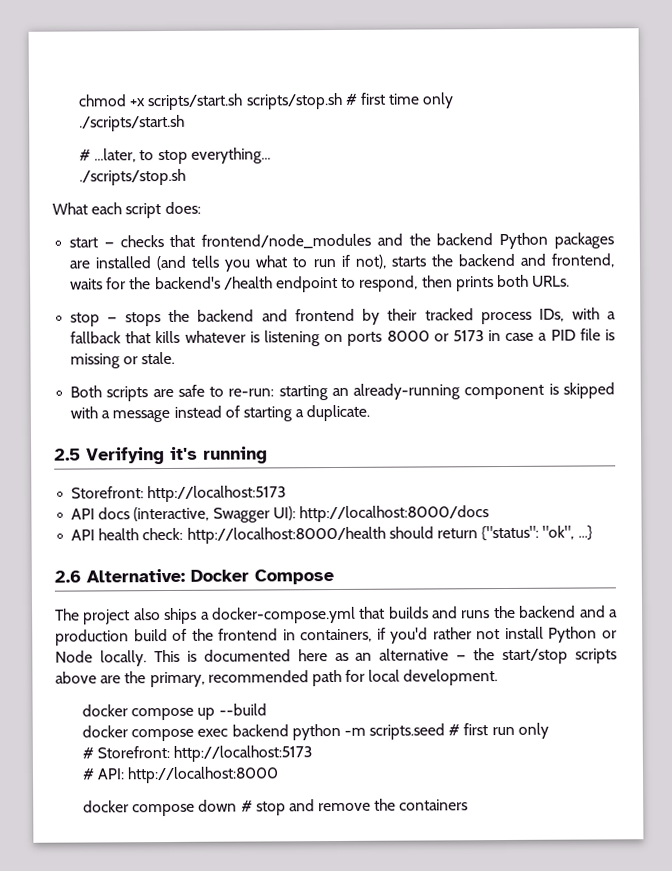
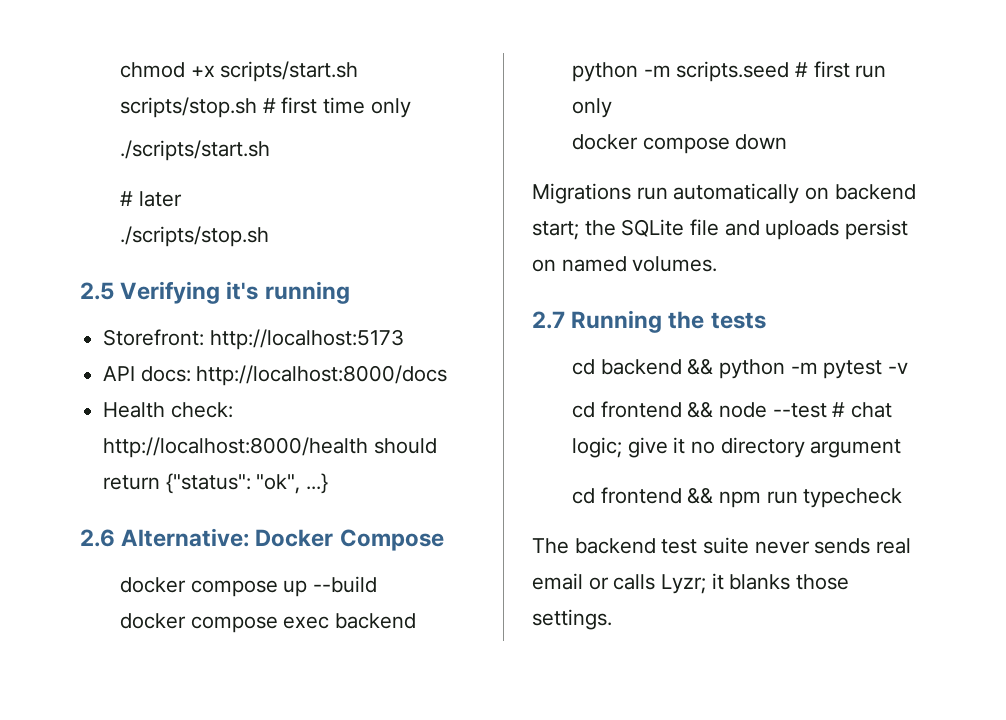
[94,147,271,165] [79,168,187,186] [52,201,201,219] [69,232,615,250] [69,253,615,272] [70,274,571,293] [70,307,617,327] [70,328,615,347] [70,351,176,369] [70,382,615,402] [70,404,371,423] ...later, to stop everything... // ./scripts/stop.sh // What each script does: // start — checks that frontend/node_modules and the backend Python packages are installed (and tells you what to run if not), starts the backend and frontend, waits for the backend's /health endpoint to respond, then prints both URLs. // stop — stops the backend and frontend by their tracked process IDs, with a fallback that kills whatever is listening on ports 8000 or 5173 in case a PID file is missing or stale. // Both scripts are safe to re-run: starting an already-running component is skipped with a message instead of starting a duplicate. -> [138,191,182,207] [119,226,269,247] later // ./scripts/stop.sh
[98,506,296,523] docs (interactive, Swagger UI): -> [140,366,191,382] docs:
[71,528,140,541] API health -> [103,402,166,418] Health
[55,605,618,625] [55,626,618,646] [55,648,617,667] [55,669,499,688] // The project also ships a docker-compose.yml that builds and runs the backend and a production build of the frontend in containers, if you'd rather not install Python or Node locally. This is documented here as an alternative — the start/stop scripts above are the primary, recommended path for local development. -> (444, 540) none
[82,745,313,762] [82,766,280,784] [83,798,469,817] # Storefront: http://localhost:5173 // # API: http://localhost:8000 // docker compose down # stop and remove the containers -> [571,134,788,154] [532,183,916,204] [532,219,909,240] [532,256,718,272] [532,310,766,333] [571,359,908,379] [571,401,892,418] [571,437,902,458] [571,487,903,508] [532,537,912,554] [532,573,850,594] [532,609,612,630] docker compose down // Migrations run automatically on backend start; the SQLite file and uploads persist on named volumes. // 2.7 Running the tests // cd backend && python -m pytest -v // cd frontend && node --test # chat logic; give it no directory argument // cd frontend && npm run typecheck // The backend test suite never sends real email or calls Lyzr; it blanks those settings.

